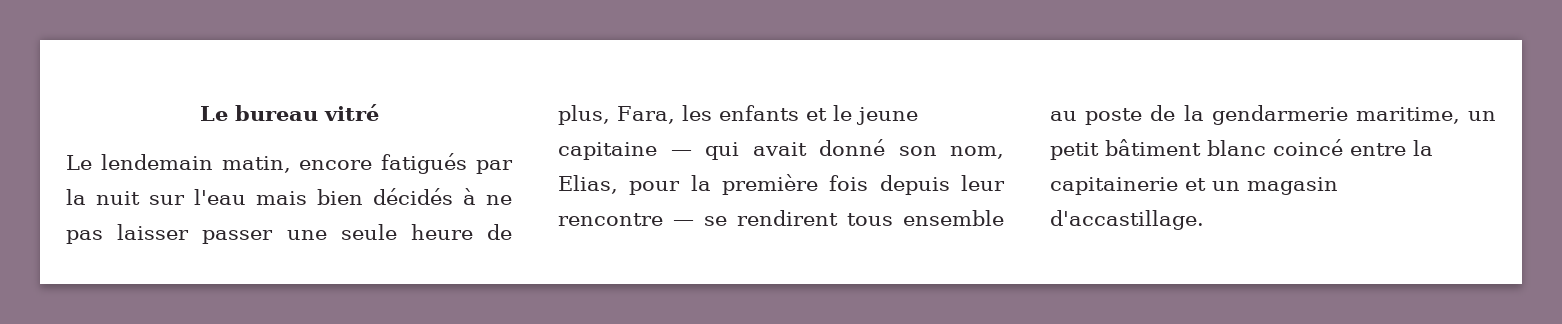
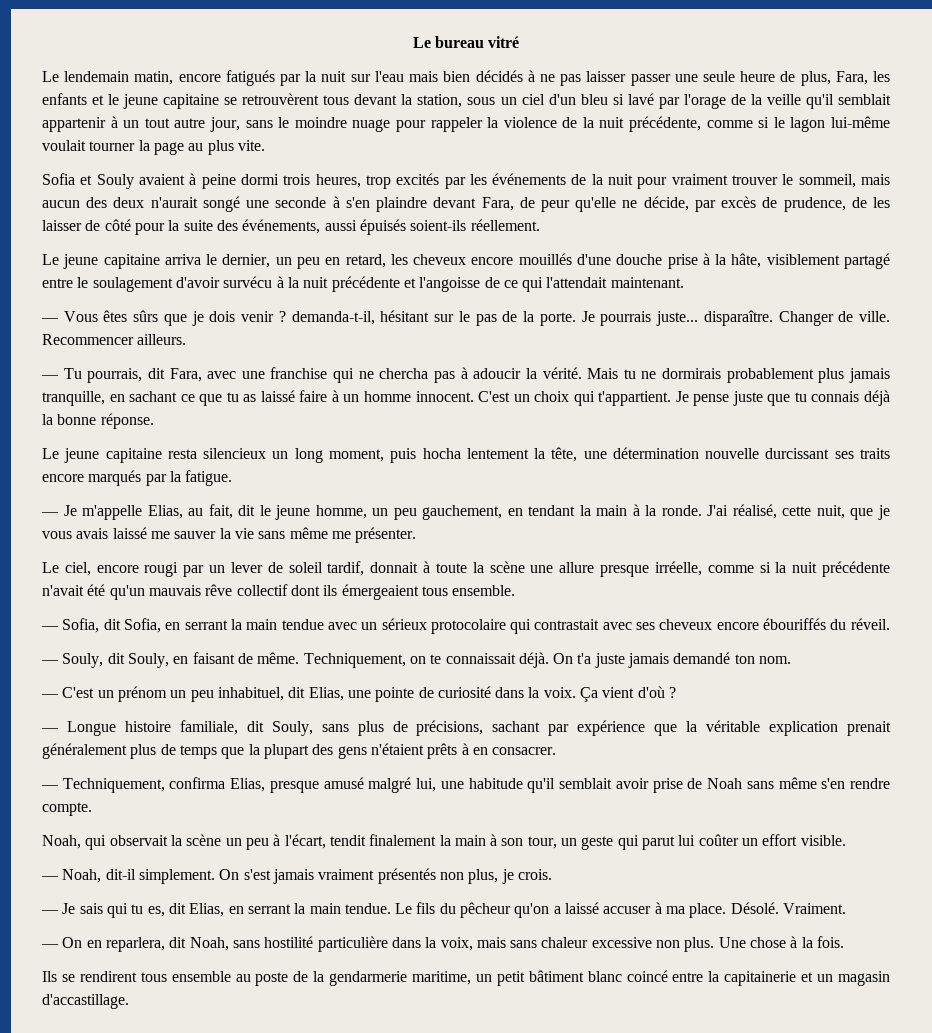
[670,139,1004,160] [558,174,1005,195] [558,213,694,226] — qui avait donné son nom, Elias, pour la première fois depuis leur rencontre — -> [224,93,891,109] [42,116,891,132] [42,140,265,155] [42,173,891,189] [42,196,891,212] [42,219,540,235] [42,253,891,269] [42,276,684,292] [41,310,891,326] [42,334,187,345] [41,367,890,383] [42,390,890,406] [42,413,154,429] [42,447,891,463] [42,470,233,486] [41,504,890,520] [42,527,417,543] [42,561,891,577] [42,584,516,600] [41,618,890,634] [41,652,792,668] [41,686,677,702] [41,720,892,736] [42,743,557,759] [41,777,890,793] [42,802,92,816] [42,834,846,850] [41,868,552,884] [41,902,847,918] [41,936,845,952] [42,971,57,982] se retrouvèrent tous devant la station, sous un ciel d'un bleu si lavé par l'orage de la veille qu'il semblait appartenir à un tout autre jour, sans le moindre nuage pour rappeler la violence de la nuit précédente, comme si le lagon lui-même voulait tourner la page au plus vite. // Sofia et Souly avaient à peine dormi trois heures, trop excités par les événements de la nuit pour vraiment trouver le sommeil, mais aucun des deux n'aurait songé une seconde à s'en plaindre devant Fara, de peur qu'elle ne décide, par excès de prudence, de les laisser de côté pour la suite des événements, aussi épuisés soient-ils réellement. // Le jeune capitaine arriva le dernier, un peu en retard, les cheveux encore mouillés d'une douche prise à la hâte, visiblement partagé entre le soulagement d'avoir survécu à la nuit précédente et l'angoisse de ce qui l'attendait maintenant. // — Vous êtes sûrs que je dois venir ? demanda-t-il, hésitant sur le pas de la porte. Je pourrais juste... disparaître. Changer de ville. Recommencer ailleurs. // — Tu pourrais, dit Fara, avec une franchise qui ne chercha pas à adoucir la vérité. Mais tu ne dormirais probablement plus jamais tranquille, en sachant ce que tu as laissé faire à un homme innocent. C'est un choix qui t'appartient. Je pense juste que tu connais déjà la bonne réponse. // Le jeune capitaine resta silencieux un long moment, puis hocha lentement la tête, une détermination nouvelle durcissant ses traits encore marqués par la fatigue. // — Je m'appelle Elias, au fait, dit le jeune homme, un peu gauchement, en tendant la main à la ronde. J'ai réalisé, cette nuit, que je vous avais laissé me sauver la vie sans même me présenter. // Le ciel, encore rougi par un lever de soleil tardif, donnait à toute la scène une allure presque irréelle, comme si la nuit précédente n'avait été qu'un mauvais rêve collectif dont ils émergeaient tous ensemble. // — Sofia, dit Sofia, en serrant la main tendue avec un sérieux protocolaire qui contrastait avec ses cheveux encore ébouriffés du réveil. // — Souly, dit Souly, en faisant de même. Techniquement, on te connaissait déjà. On t'a juste jamais demandé ton nom. // — C'est un prénom un peu inhabituel, dit Elias, une pointe de curiosité dans la voix. Ça vient d'où ? // — Longue histoire familiale, dit Souly, sans plus de précisions, sachant par expérience que la véritable explication prenait généralement plus de temps que la plupart des gens n'étaient prêts à en consacrer. // — Techniquement, confirma Elias, presque amusé malgré lui, une habitude qu'il semblait avoir prise de Noah sans même s'en rendre compte. // Noah, qui observait la scène un peu à l'écart, tendit finalement la main à son tour, un geste qui parut lui coûter un effort visible. // — Noah, dit-il simplement. On s'est jamais vraiment présentés non plus, je crois. // — Je sais qui tu es, dit Elias, en serrant la main tendue. Le fils du pêcheur qu'on a laissé accuser à ma place. Désolé. Vraiment. // — On en reparlera, dit Noah, sans hostilité particulière dans la voix, mais sans chaleur excessive non plus. Une chose à la fois. // Ils

